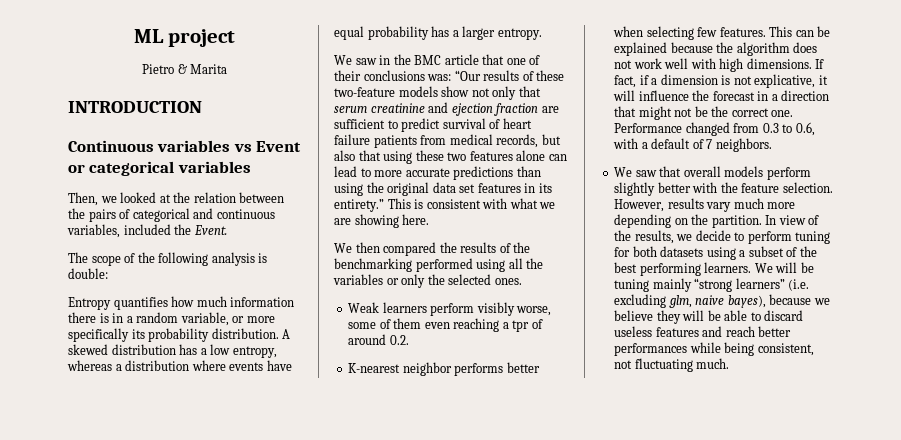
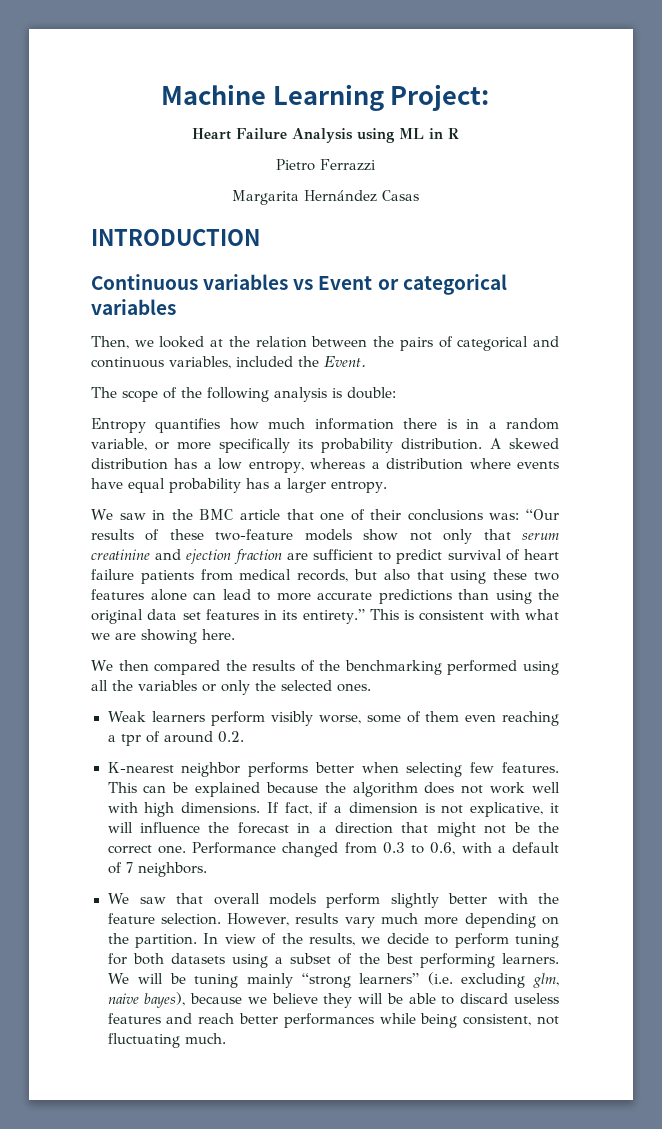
[133,29,236,47] [141,64,228,74] ML project // Pietro & Marita -> [160,84,490,111] [191,128,459,143] [275,159,376,171] [231,190,419,205] Machine Learning Project: // Heart Failure Analysis using ML in R // Pietro Ferrazzi // Margarita Hernández Casas

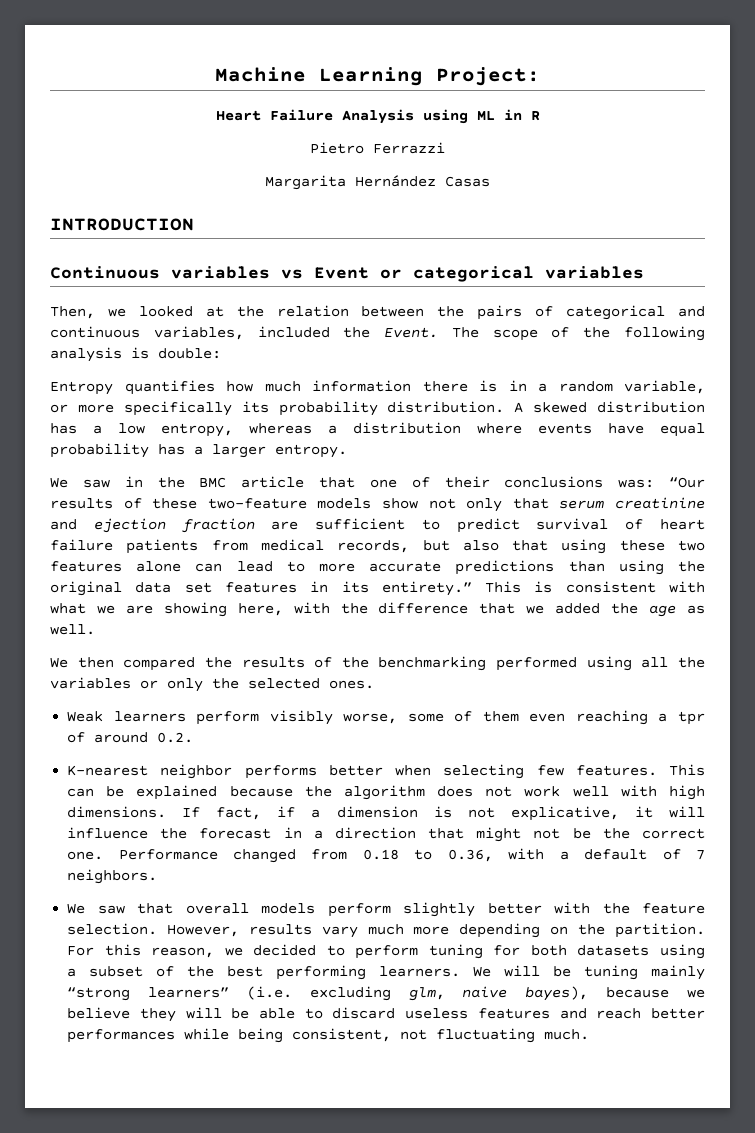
(366, 361) // -> (439, 332) none
[202,629,235,640] here. -> [237,602,705,617] [50,624,95,635] here, with the difference that we added the age as well.
[382,842,456,855] 0.3 to 0.6, -> [362,849,493,862] 0.18 to 0.36,
[203,933,429,946] In view of the results, we decide -> [67,944,317,958] For this reason, we decided

